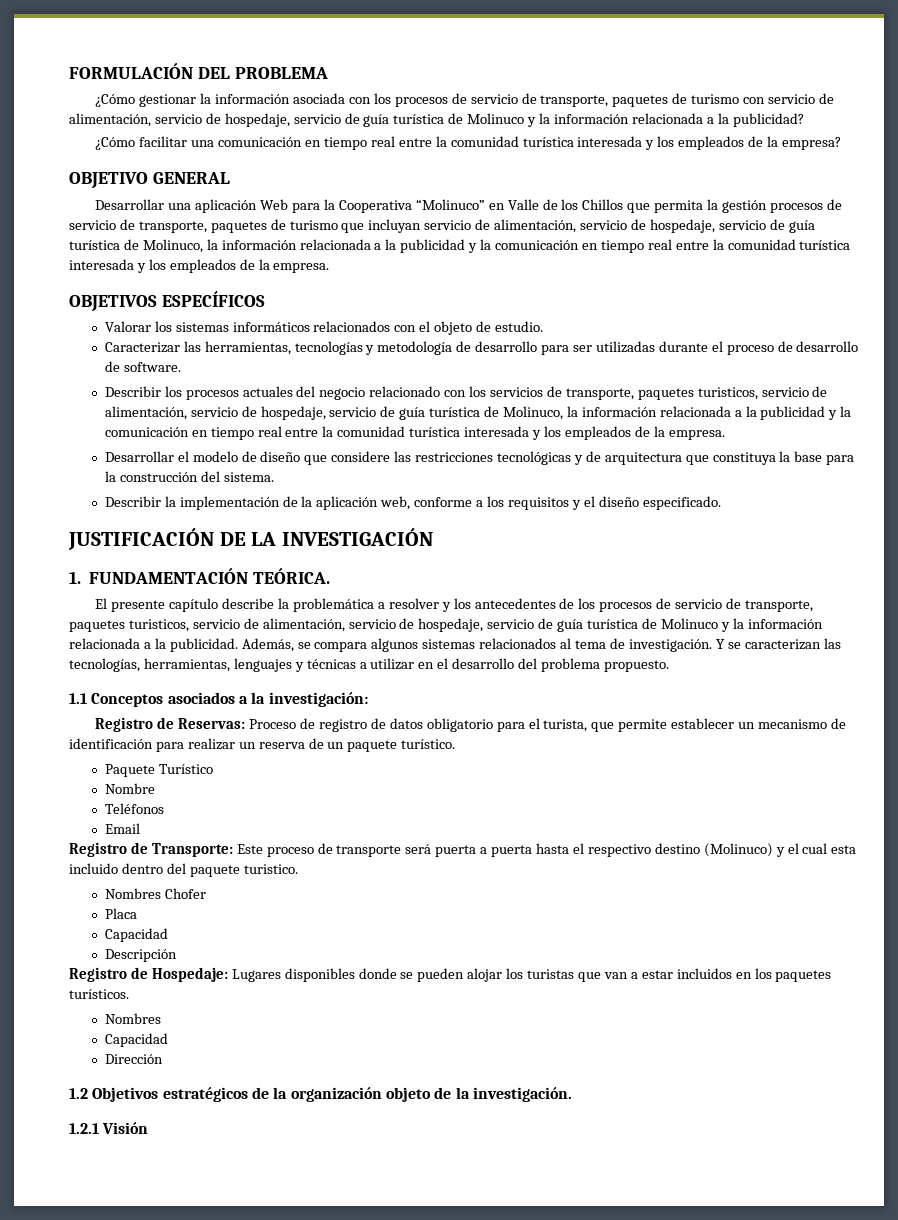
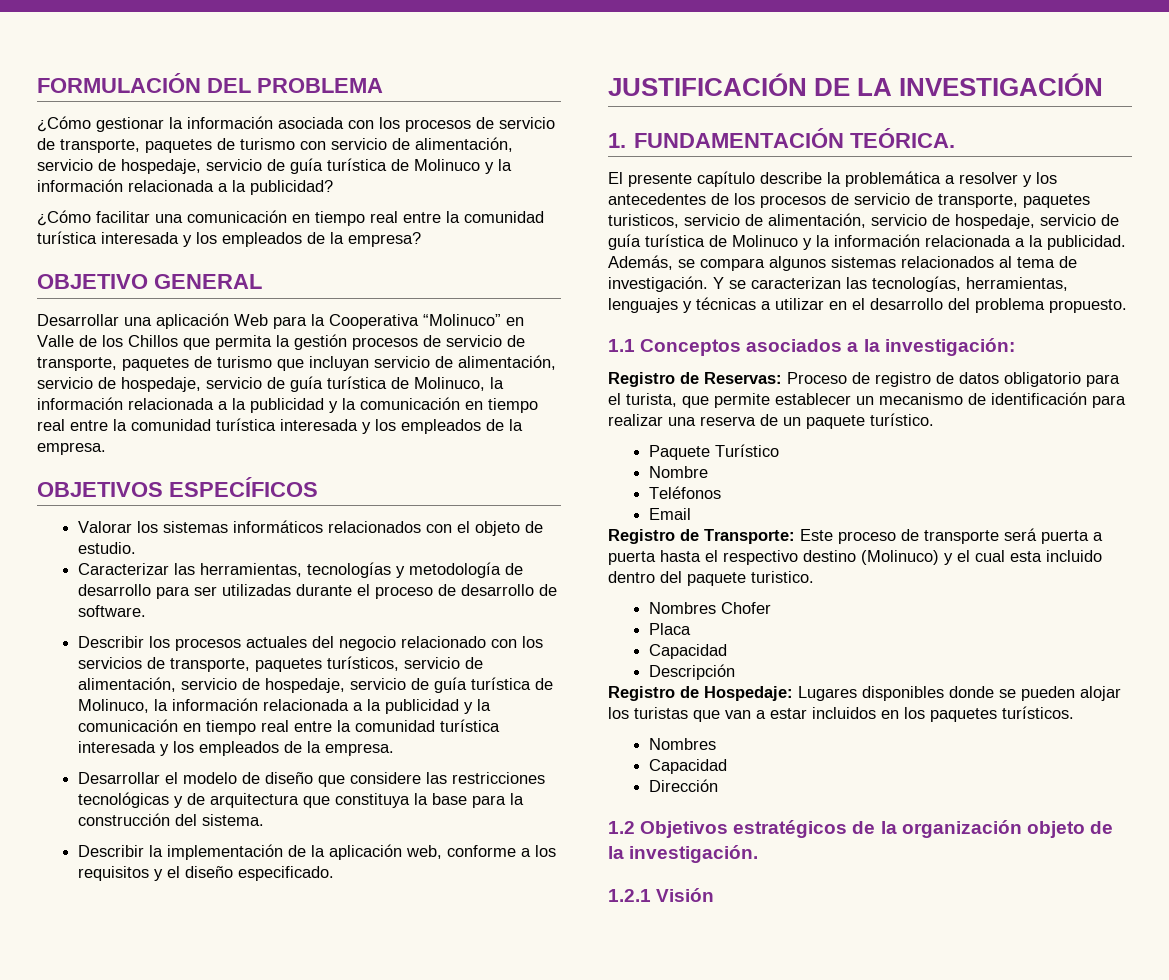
[697,387,758,400] turisticos, -> [326,656,399,671] turísticos,
[238,742,256,749] un -> [668,417,696,426] una

